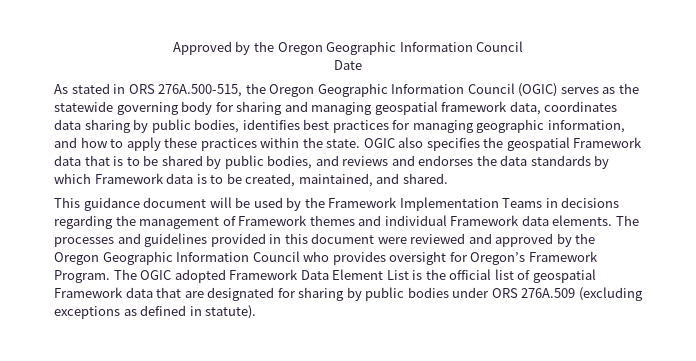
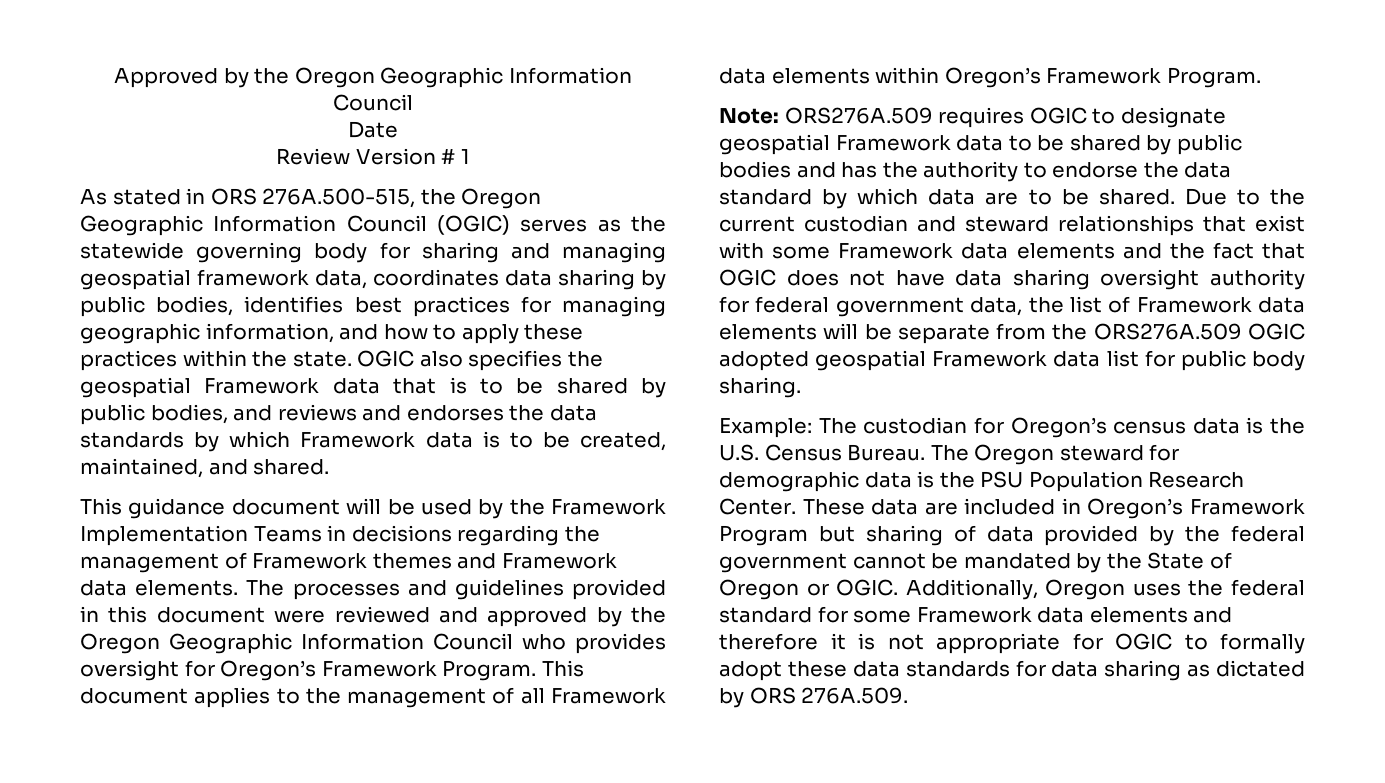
(362, 65) none -> [276,148,470,165] // Review Version # 1
[384,215,447,226] individual -> (497, 561) none
[113,269,596,283] [54,287,643,301] [54,305,257,319] The OGIC adopted Framework Data Element List is the official list of geospatial Framework data that are designated for sharing by public bodies under ORS 276A.509 (excluding exceptions as defined in statute). -> [541,660,584,677] [80,687,666,708] [719,67,1261,88] [719,107,1226,128] [719,134,1242,155] [719,161,1232,182] [719,188,1305,209] [719,215,1305,236] [719,242,1305,259] [719,269,1305,290] [719,296,1305,317] [719,323,1305,344] [719,350,1305,371] [719,377,801,398] [719,417,1305,438] [719,444,1180,465] [719,471,1245,492] [719,498,1305,519] [719,525,1305,546] [719,552,1232,573] [719,579,1305,600] [719,606,1233,623] [719,633,1305,654] [719,660,1305,681] [719,687,909,708] This document applies to the management of all Framework data elements within Oregon’s Framework Program. // Note: ORS276A.509 requires OGIC to designate geospatial Framework data to be shared by public bodies and has the authority to endorse the data standard by which data are to be shared. Due to the current custodian and steward relationships that exist with some Framework data elements and the fact that OGIC does not have data sharing oversight authority for federal government data, the list of Framework data elements will be separate from the ORS276A.509 OGIC adopted geospatial Framework data list for public body sharing. // Example: The custodian for Oregon’s census data is the U.S. Census Bureau. The Oregon steward for demographic data is the PSU Population Research Center. These data are included in Oregon’s Framework Program but sharing of data provided by the federal government cannot be mandated by the State of Oregon or OGIC. Additionally, Oregon uses the federal standard for some Framework data elements and therefore it is not appropriate for OGIC to formally adopt these data standards for data sharing as dictated by ORS 276A.509.

